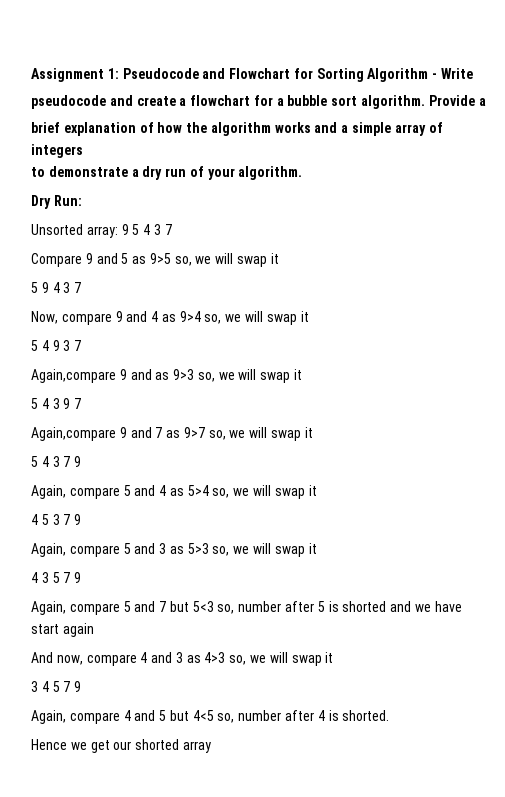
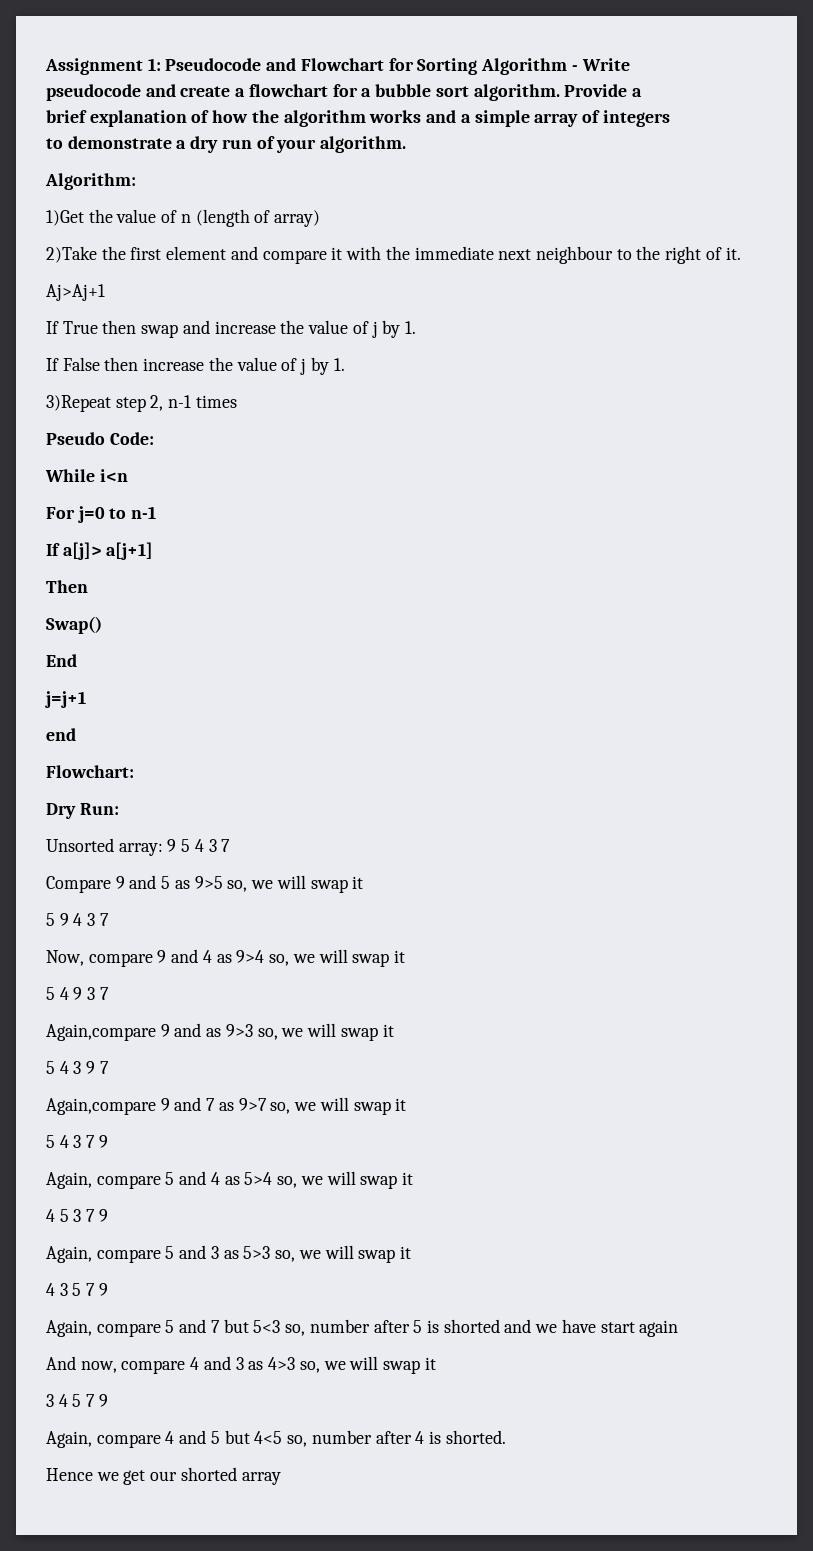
(303, 173) none -> [45,173,136,190] [46,209,321,227] [46,246,741,264] [46,284,105,301] [46,320,416,338] [46,357,345,375] [46,395,237,412] [46,432,154,445] [45,469,128,482] [46,506,157,523] [46,542,154,560] [46,580,88,593] [46,616,102,634] [46,654,77,667] [45,691,86,708] [46,728,76,741] [46,765,134,778] // Algorithm: // 1)Get the value of n (length of array) // 2)Take the first element and compare it with the immediate next neighbour to the right of it. // Aj>Aj+1 // If True then swap and increase the value of j by 1. // If False then increase the value of j by 1. // 3)Repeat step 2, n-1 times // Pseudo Code: // While i<n // For j=0 to n-1 // If a[j]> a[j+1] // Then // Swap() // End // j=j+1 // end // Flowchart:

